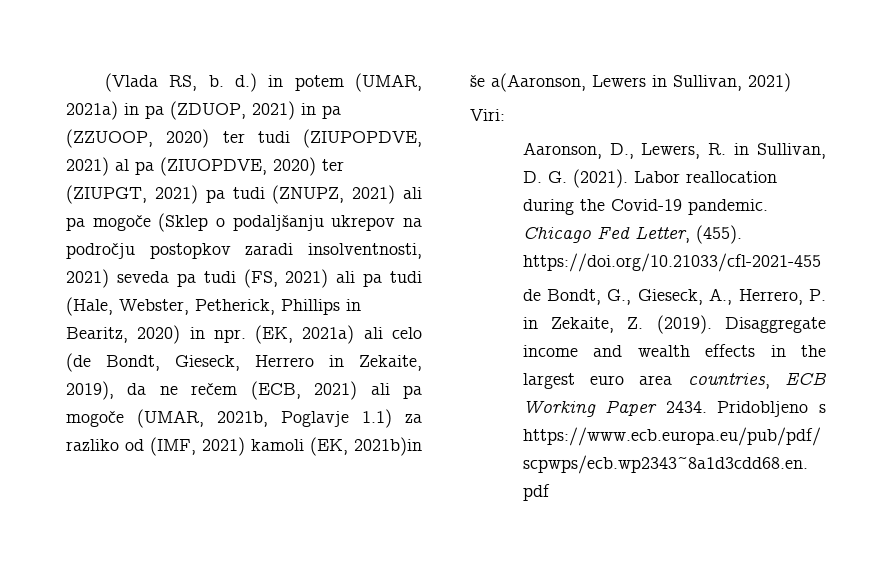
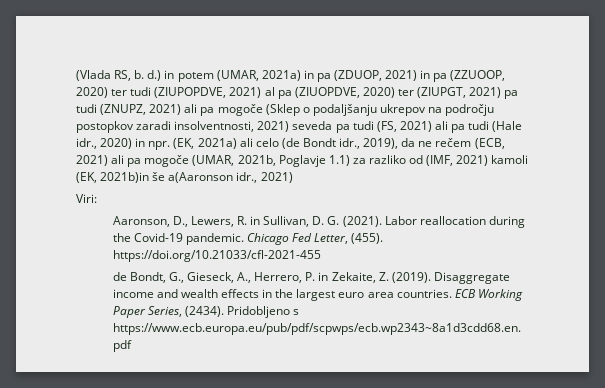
[66,297,361,316] [66,327,128,343] (Hale, Webster, Petherick, Phillips in Bearitz, -> [492,121,523,132] [76,138,97,149] (Hale idr.,
[106,355,422,371] Bondt, Gieseck, Herrero in Zekaite, -> [302,138,361,149] Bondt idr.,
[491,73,742,92] a(Aaronson, Lewers in Sullivan, -> [168,172,258,183] a(Aaronson idr.,
[687,373,770,389] countries, -> [396,289,452,298] countries.
[665,401,707,413] 2434. -> [147,306,224,317] Series, (2434).

